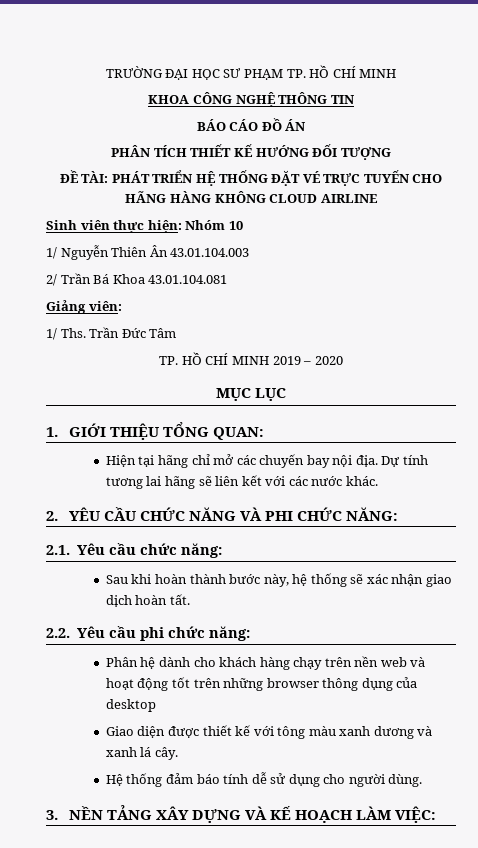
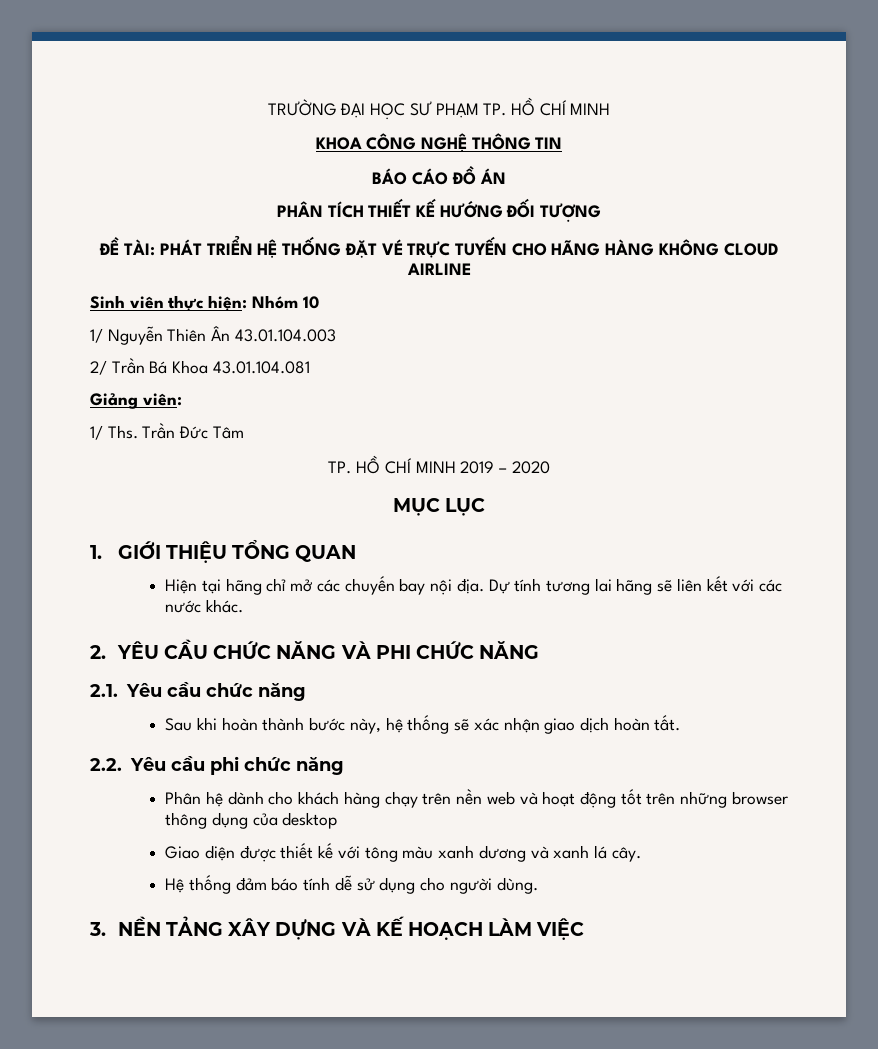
[212,427,264,440] QUAN: -> [295,545,357,562] QUAN
[346,507,399,521] NĂNG: -> [478,641,539,659] NĂNG
[180,543,222,558] năng: -> [257,683,306,701] năng
[208,626,250,641] năng: -> [295,757,344,775] năng
[395,806,437,823] VIỆC: -> [536,918,585,940] VIỆC

